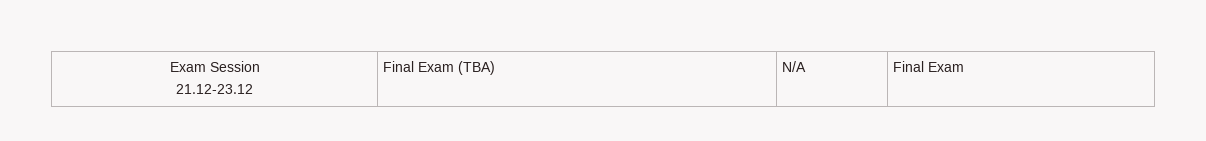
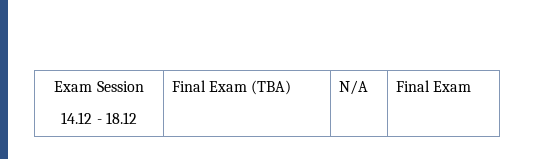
[176,84,253,94] 21.12-23.12 -> [61,112,137,124] 14.12 - 18.12

